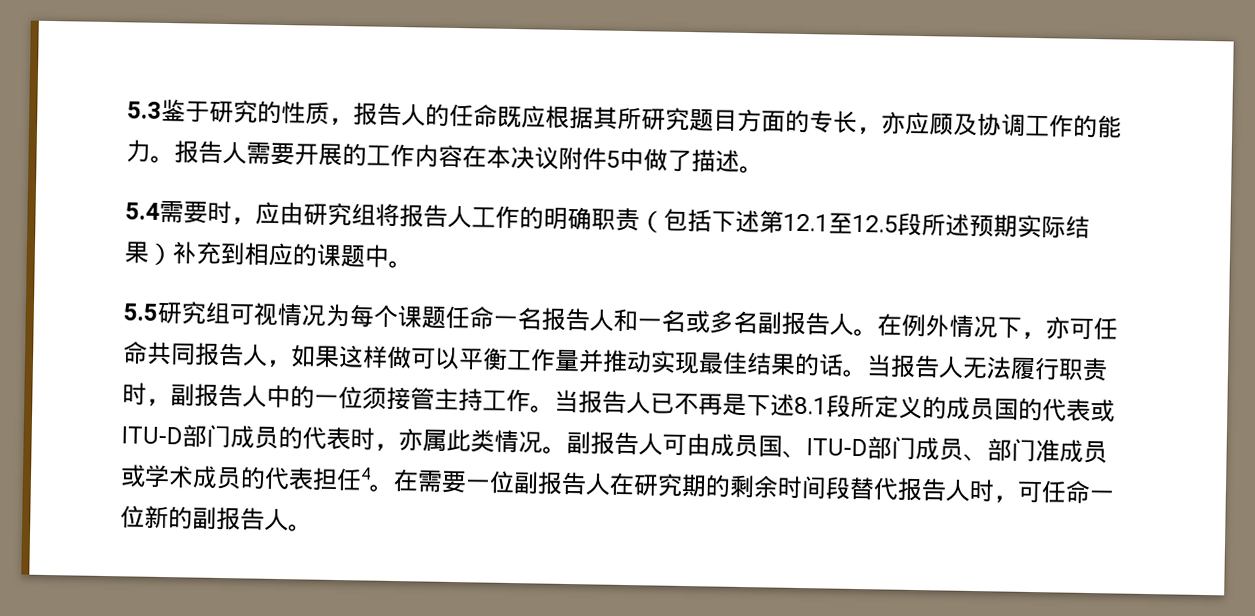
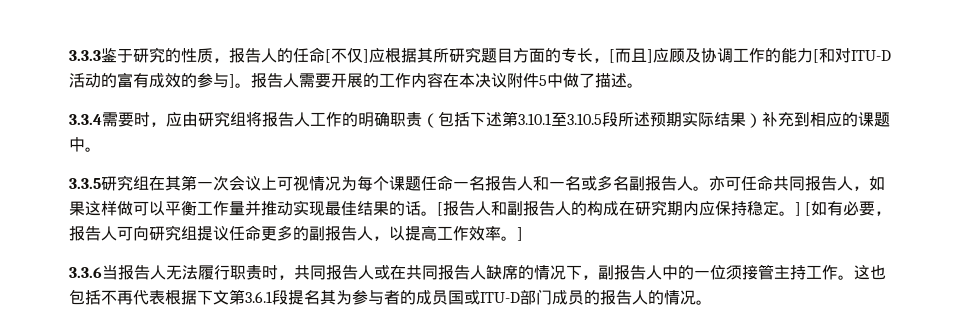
[127,101,162,119] 5.3 -> [69,50,101,61] 3.3.3
[497,105,522,129] 既 -> [325,48,369,63] [不仅]
[881,111,906,135] 亦 -> [609,48,653,63] [而且]
(151, 151) none -> [813,48,891,63] [69,72,235,88] [和对ITU-D活动的富有成效的参与]
[125,202,160,220] 5.4 -> [69,114,102,125] 3.3.4
[783,212,898,234] 12.1至12.5 -> [518,112,602,126] 3.10.1至3.10.5
[123,301,231,325] 5.5研究组 -> [69,175,277,191] 3.3.5研究组在其第一次会议上
[877,313,1046,340] 在例外情况下， -> (709, 188) none
(867, 373) none -> [437,200,892,216] [69,225,523,241] [69,267,102,278] [报告人和副报告人的构成在研究期内应保持稳定。] [如有必要，报告人可向研究组提议任命更多的副报告人，以提高工作效率。] // 3.3.6
(171, 402) none -> [294,265,598,280] 共同报告人或在共同报告人缺席的情况下，
[554,389,923,420] 当报告人已不再是下述8.1段所定义 -> [854,265,886,280] [69,289,400,305] 这也包括不再代表根据下文第3.6.1段提名其为参与者
[1018,397,1091,422] 的代表 -> (464, 297) none
[302,426,1108,464] [120,464,371,492] [369,468,1114,505] [120,505,289,532] 代表时，亦属此类情况。副报告人可由成员国、ITU-D部门成员、部门准成员或学术成员的代表担任4。在需要一位副报告人在研究期的剩余时间段替代报告人时，可任命一位新的副报告人 -> [600,290,696,305] 报告人的情况

